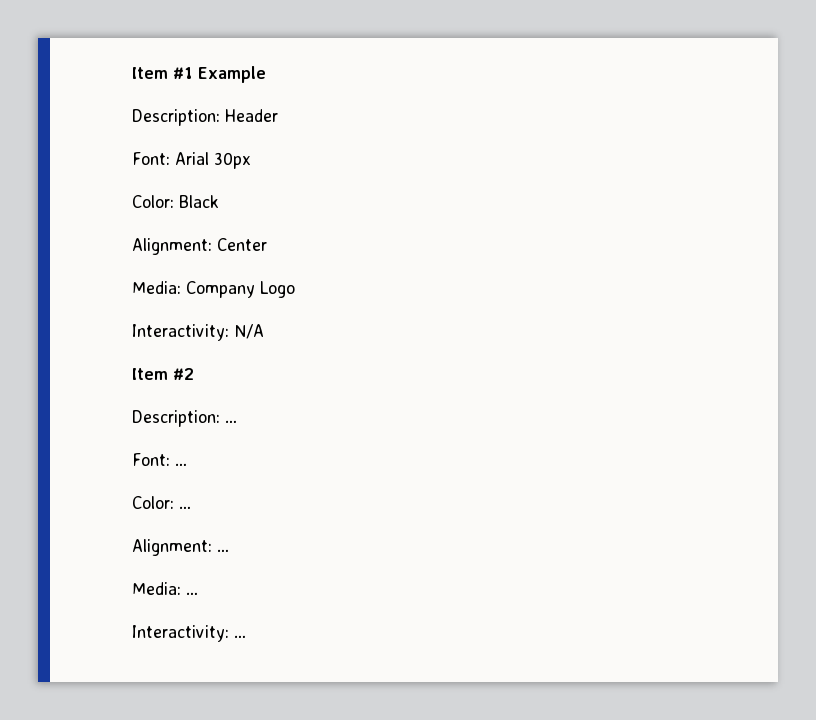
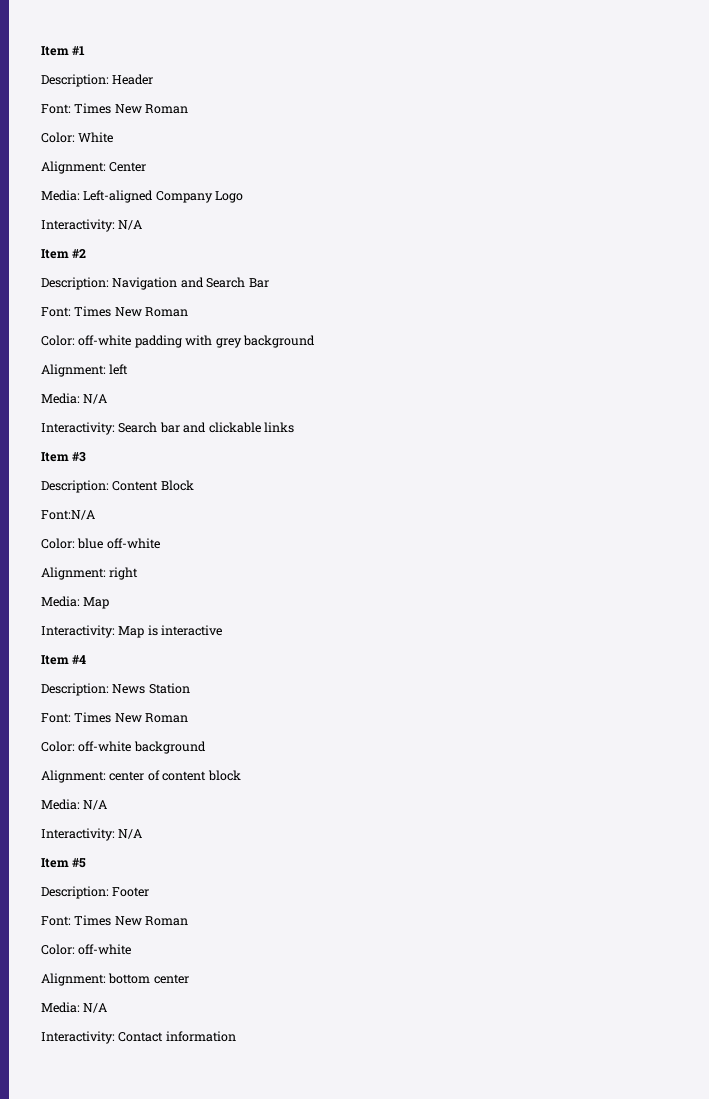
[198,66,266,83] Example -> (86, 50) none
[175,152,251,169] [132,195,219,208] Arial 30px // Color: Black -> [74,103,189,114] [41,132,114,143] Times New Roman // Color: White
(181, 287) none -> [83,190,154,203] Left-aligned
[225,420,237,423] [132,453,187,466] [132,496,191,509] [132,539,229,556] [132,582,198,595] [132,625,246,642] … // Font: … // Color: … // Alignment: … // Media: … // Interactivity: … -> [112,277,269,290] [41,306,189,317] [41,335,315,348] [41,364,129,377] [41,393,108,404] [41,422,294,435] [41,452,87,462] [41,480,194,493] [41,510,95,520] [41,538,160,549] [41,567,139,580] [41,596,110,609] [41,625,223,638] [41,655,87,665] [41,683,190,696] [41,712,189,723] [41,741,206,754] [41,770,241,783] [41,799,108,810] [41,828,143,841] [41,858,87,868] [41,886,150,899] [41,915,189,926] [41,944,132,955] [41,973,189,986] [41,1002,108,1013] [41,1031,236,1044] Navigation and Search Bar // Font: Times New Roman // Color: off-white padding with grey background // Alignment: left // Media: N/A // Interactivity: Search bar and clickable links // Item #3 // Description: Content Block // Font:N/A // Color: blue off-white // Alignment: right // Media: Map // Interactivity: Map is interactive // Item #4 // Description: News Station // Font: Times New Roman // Color: off-white background // Alignment: center of content block // Media: N/A // Interactivity: N/A // Item #5 // Description: Footer // Font: Times New Roman // Color: off-white // Alignment: bottom center // Media: N/A // Interactivity: Contact information

